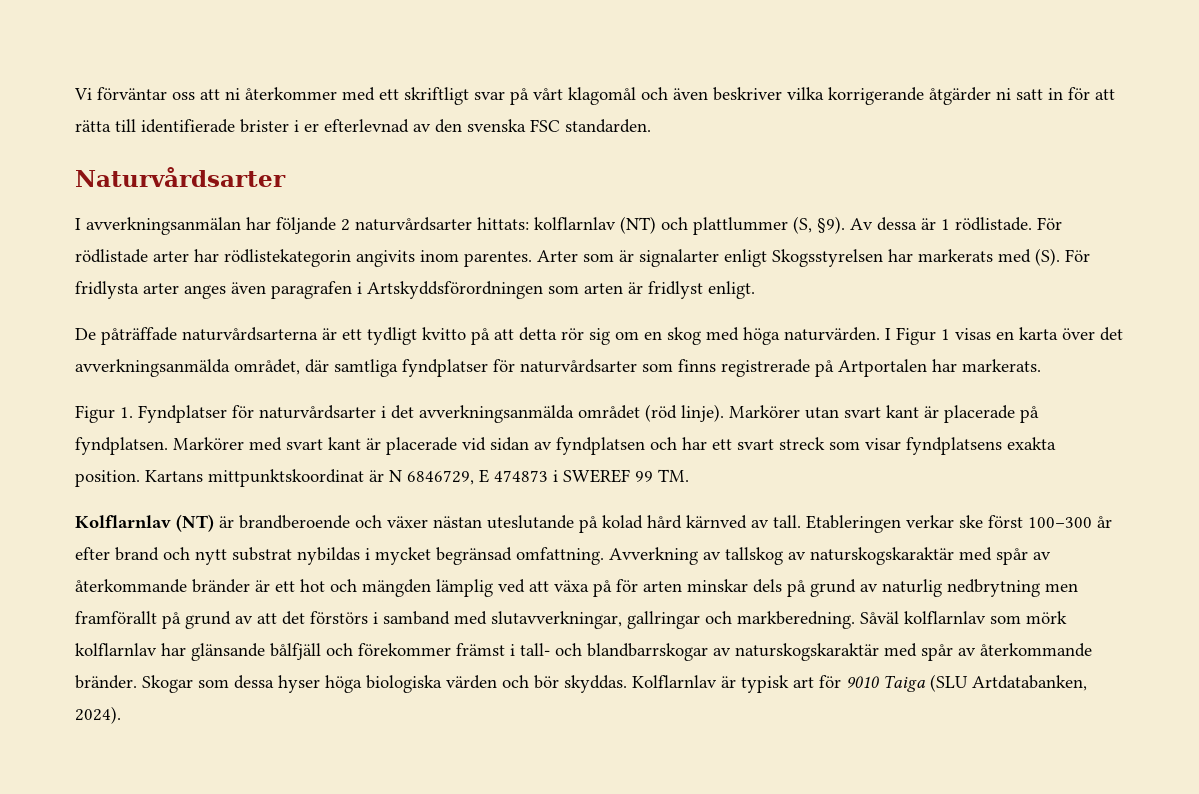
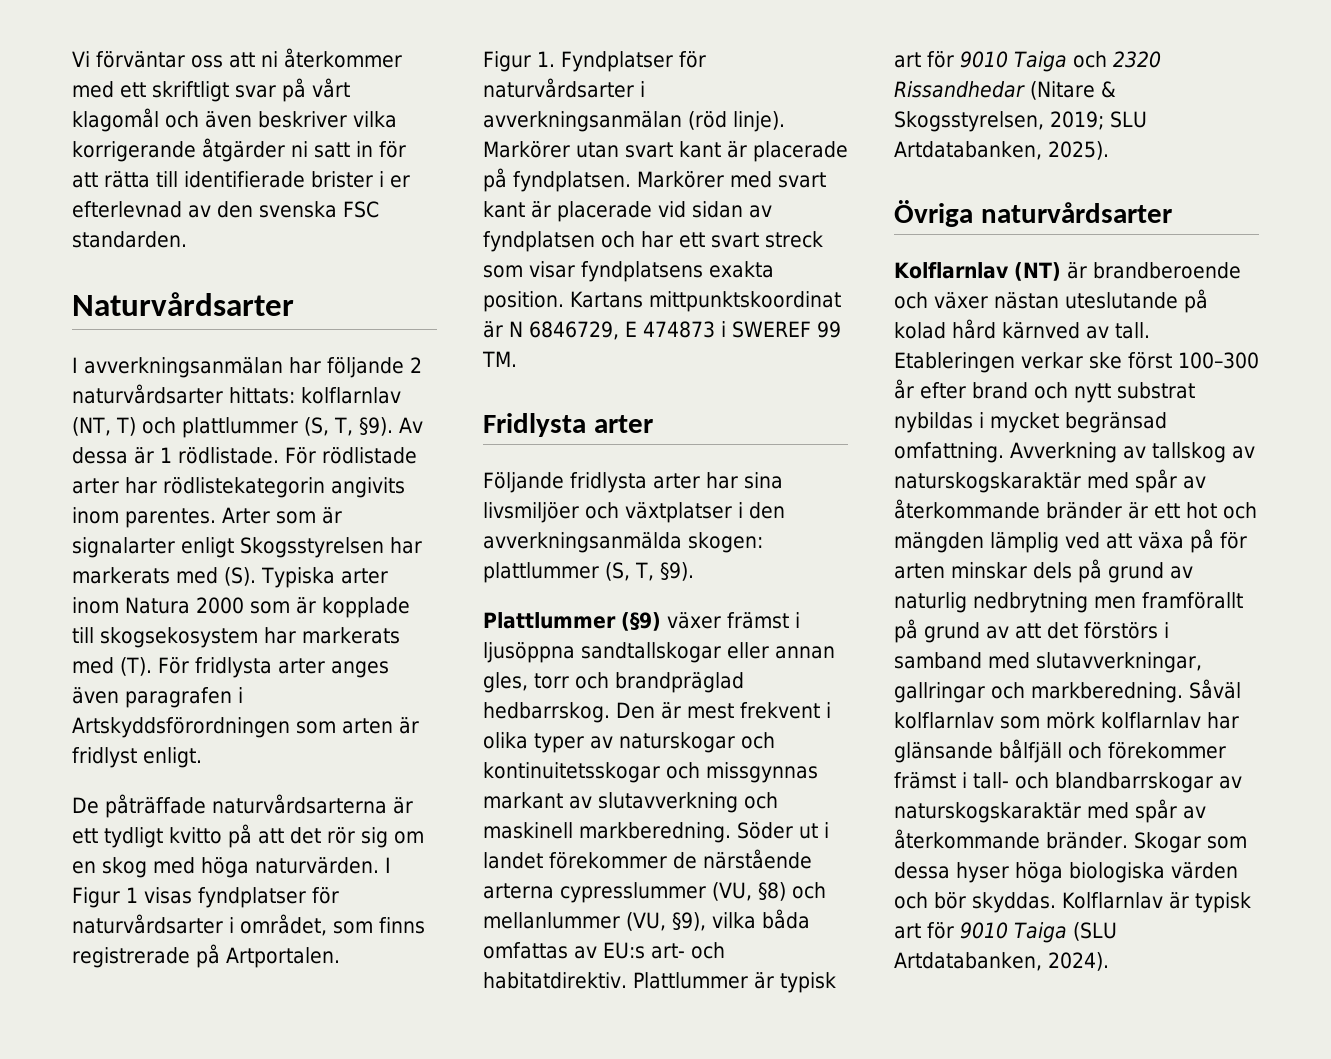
[620,216,656,234] (NT) -> [72,417,136,436] (NT, T)
(812, 225) none -> [334,417,353,436] T,
(1060, 257) none -> [260,567,388,588] [72,597,410,618] [72,627,400,648] [72,657,152,676] Typiska arter inom Natura 2000 som är kopplade till skogsekosystem har markerats med (T).
[519,327,557,341] detta -> [290,827,321,844] det
[996,327,1123,341] [75,359,398,377] en karta över det avverkningsanmälda området, där samtliga -> (192, 895) none
(637, 366) none -> [229,914,327,936] i området,
[838,359,1041,377] Artportalen har markerats. -> [226,947,340,968] Artportalen.
[391,405,640,423] det avverkningsanmälda området -> [483,111,682,132] avverkningsanmälan
(689, 475) none -> [483,413,653,437] [483,472,783,493] [483,502,785,523] [483,532,763,553] [483,562,694,583] [483,612,800,631] [483,642,835,663] [483,672,744,693] [483,702,831,723] [483,732,775,753] [483,762,818,783] [483,792,778,813] [483,822,829,843] [483,849,812,869] [483,882,826,903] [483,909,810,931] [483,942,725,959] [483,972,836,993] [894,51,1161,72] [894,81,1116,100] [894,111,1147,132] [894,141,1109,160] [894,200,1172,227] // Fridlysta arter // Följande fridlysta arter har sina livsmiljöer och växtplatser i den avverkningsanmälda skogen: plattlummer (S, T, §9). // Plattlummer (§9) växer främst i ljusöppna sandtallskogar eller annan gles, torr och brandpräglad hedbarrskog. Den är mest frekvent i olika typer av naturskogar och kontinuitetsskogar och missgynnas markant av slutavverkning och maskinell markberedning. Söder ut i landet förekommer de närstående arterna cypresslummer (VU, §8) och mellanlummer (VU, §9), vilka båda omfattas av EU:s art- och habitatdirektiv. Plattlummer är typisk art för 9010 Taiga och 2320 Rissandhedar (Nitare & Skogsstyrelsen, 2019; SLU Artdatabanken, 2025). // Övriga naturvårdsarter

